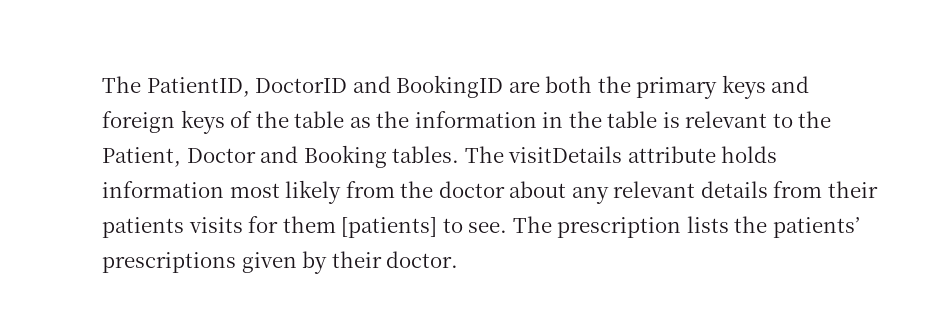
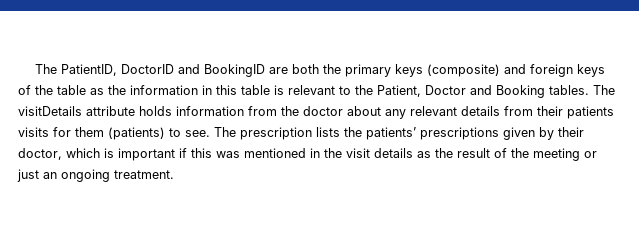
(766, 87) none -> [427,64,501,77] (composite)
[568,111,602,128] the -> [216,85,237,95] this
[229,180,342,204] most likely -> (244, 111) none
[341,217,438,238] [patients] -> [108,127,165,140] (patients)
[386,251,459,268] doctor. -> [18,148,597,161] [17,169,174,182] doctor, which is important if this was mentioned in the visit details as the result of the meeting or just an ongoing treatment.

